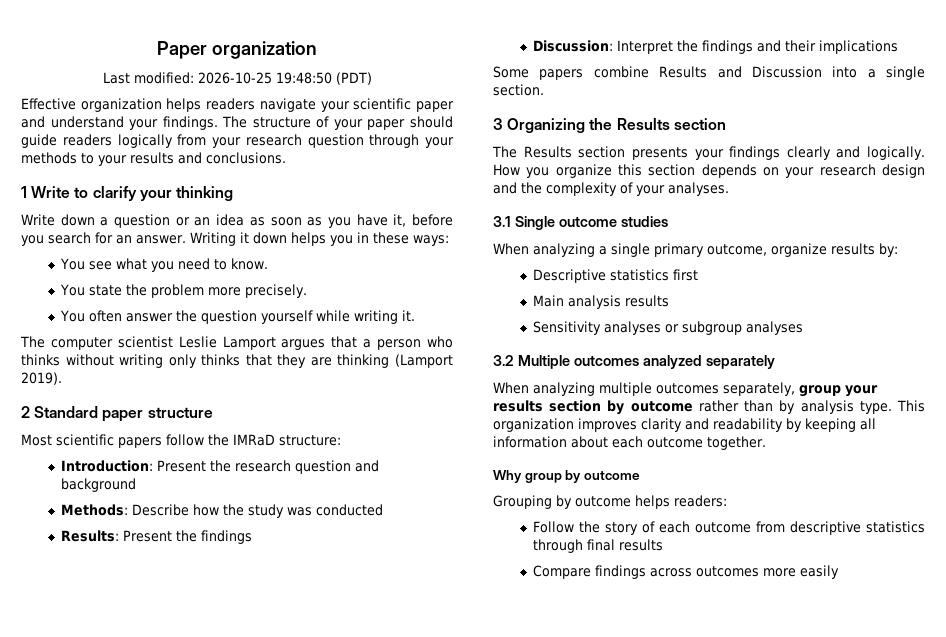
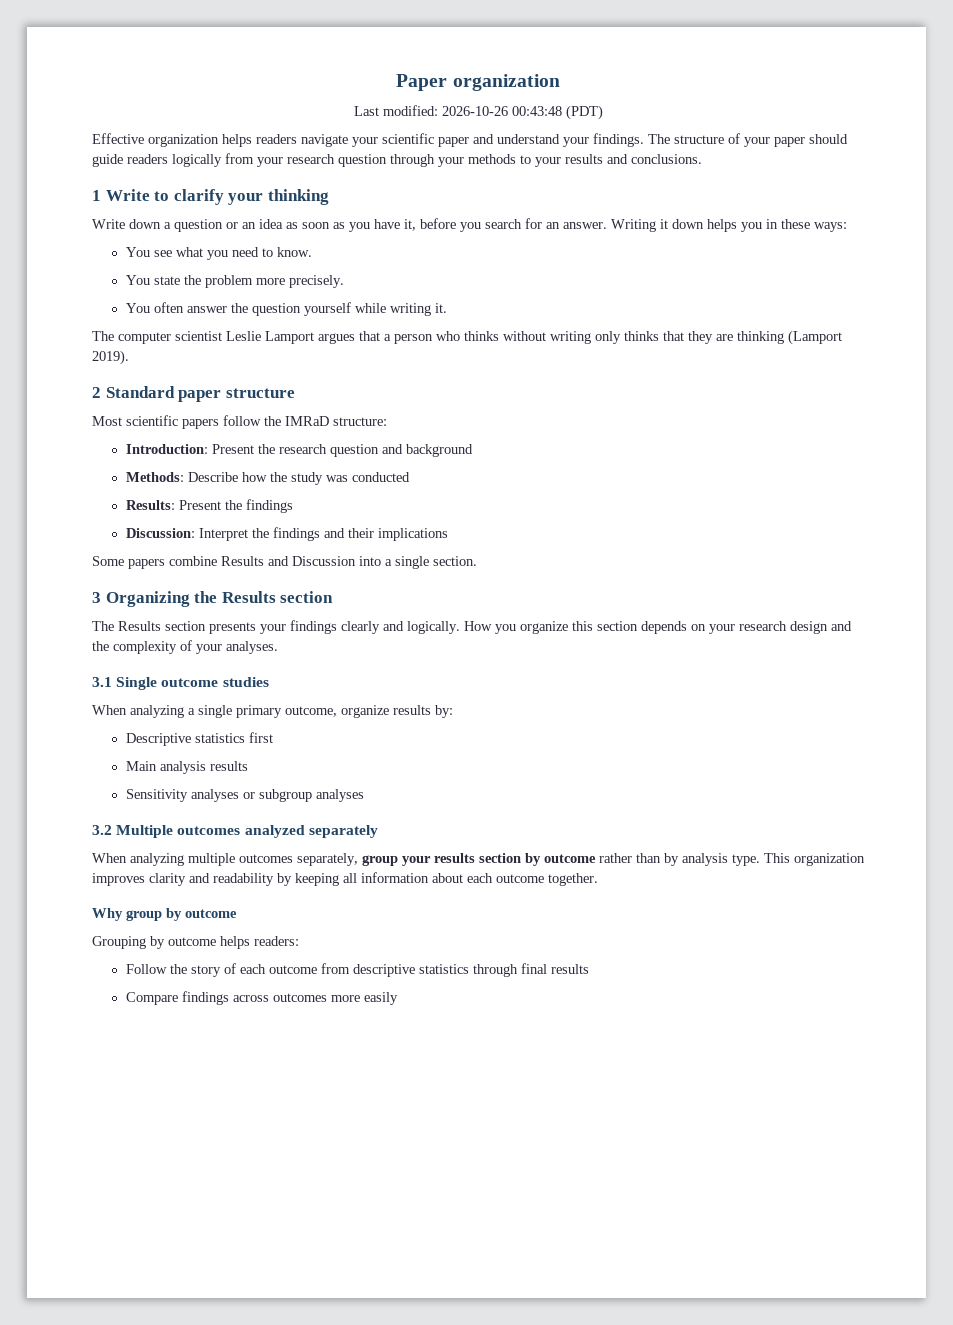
[197,72,332,84] 2026-10-25 19:48:50 -> [441,106,562,116] 2026-10-26 00:43:48

